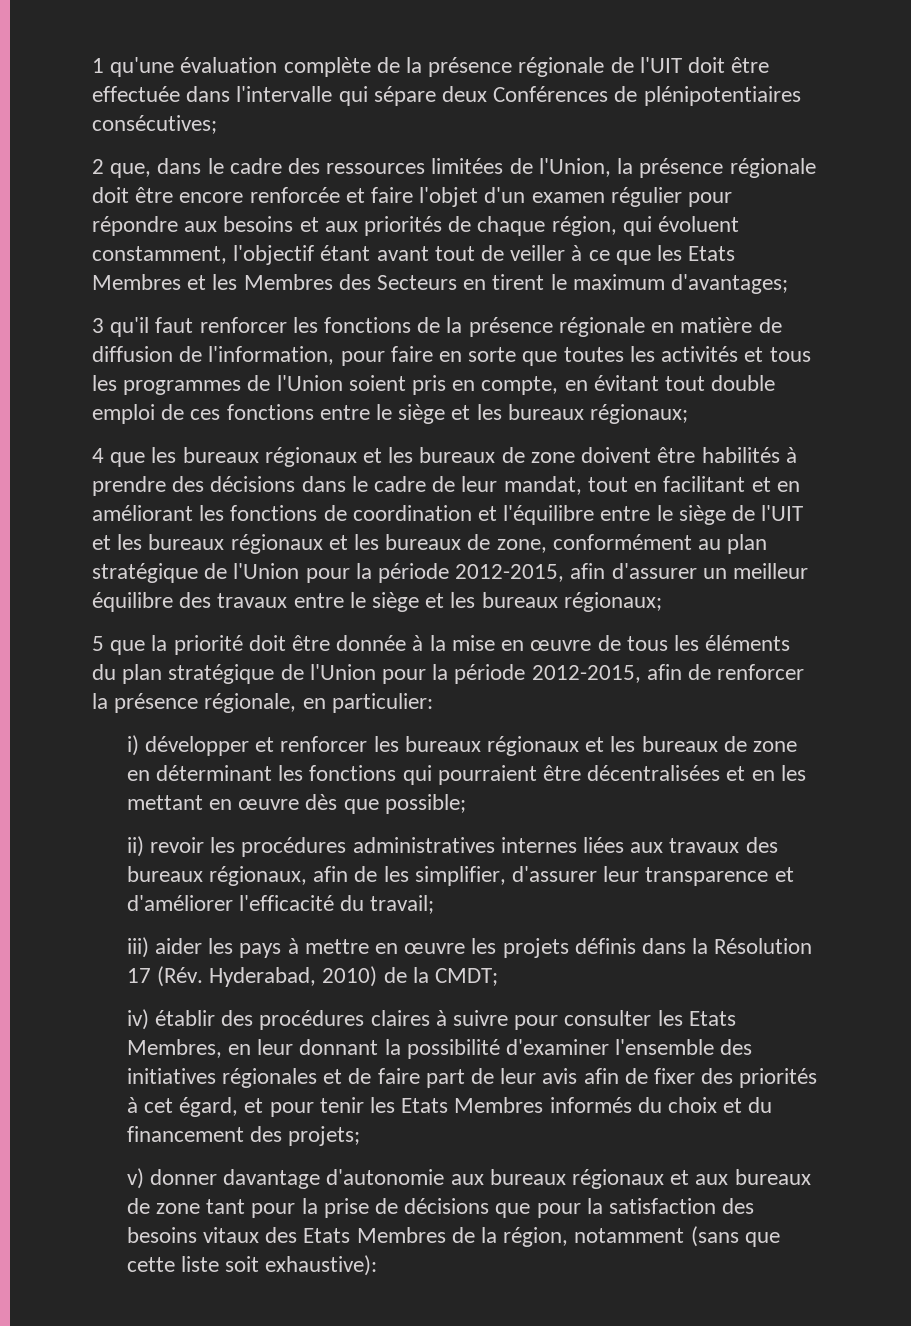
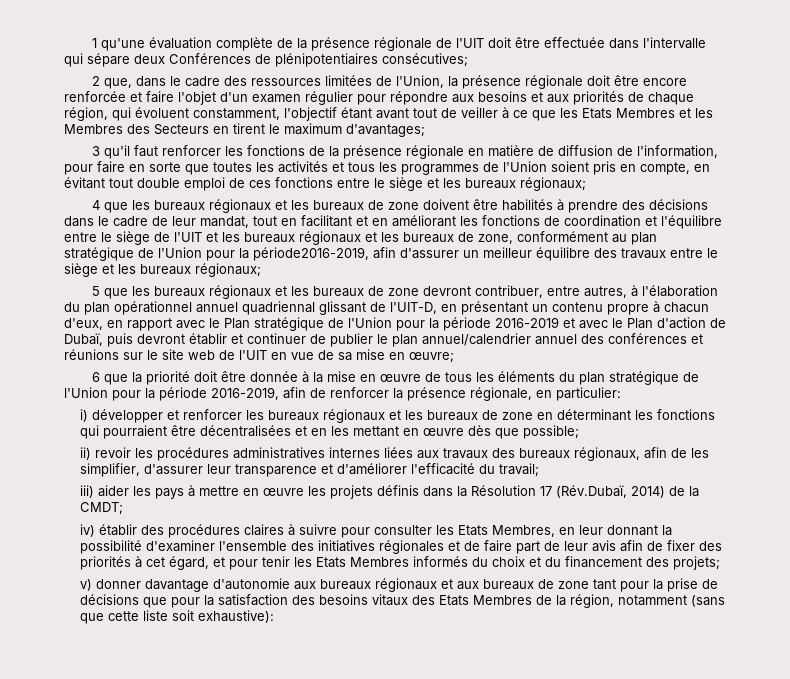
[378,563,565,583] période 2012-2015, -> [253,247,369,261] période2016-2019,
(146, 647) none -> [131,285,718,299] [64,301,709,315] [64,317,726,331] [64,333,703,347] [64,349,454,363] [91,372,128,385] les bureaux régionaux et les bureaux de zone devront contribuer, entre autres, à l'élaboration du plan opérationnel annuel quadriennal glissant de l'UIT-D, en présentant un contenu propre à chacun d'eux, en rapport avec le Plan stratégique de l'Union pour la période 2016-2019 et avec le Plan d'action de Dubaï, puis devront établir et continuer de publier le plan annuel/calendrier annuel des conférences et réunions sur le site web de l'UIT en vue de sa mise en œuvre; // 6 que
[531,665,641,683] 2012-2015, -> [211,387,279,400] 2016-2019,
[156,966,378,987] (Rév. Hyderabad, 2010) -> [556,485,666,498] (Rév.Dubaï, 2014)

